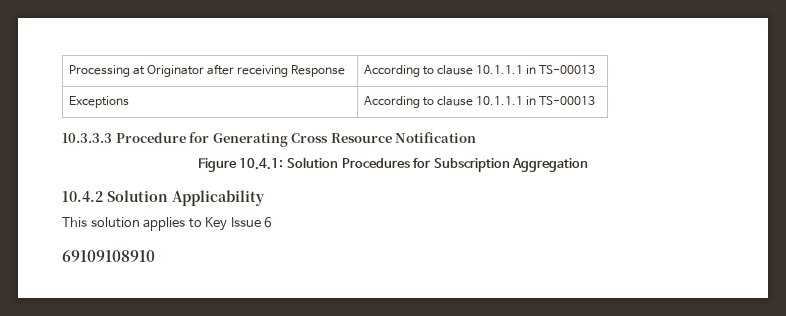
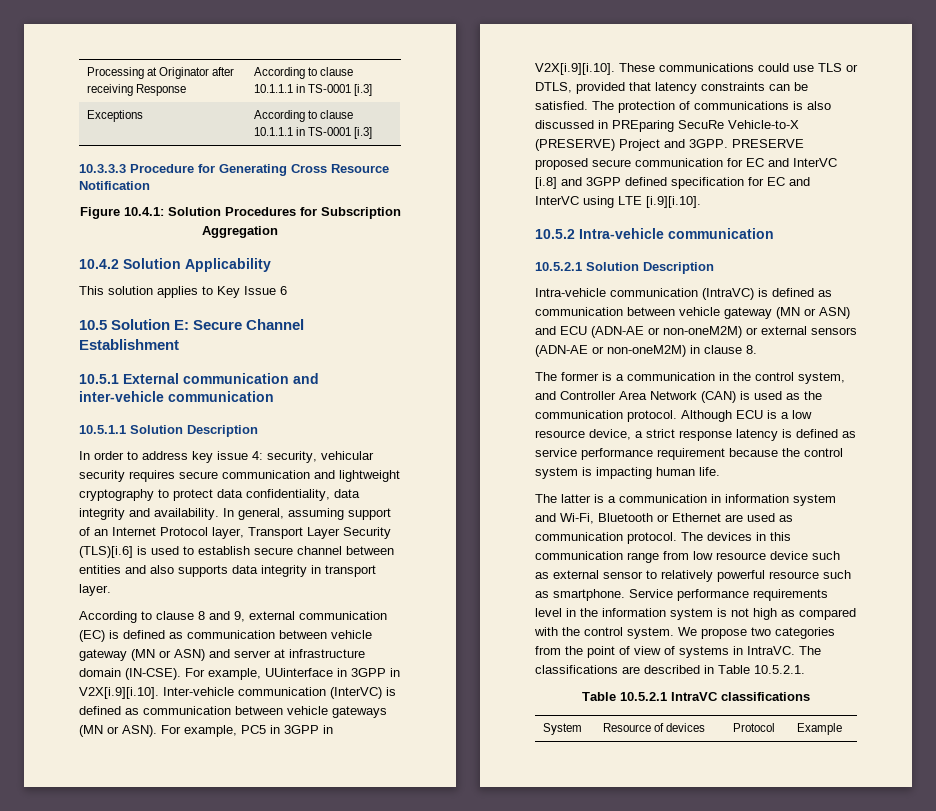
[539,65,596,74] TS-00013 -> [308,84,373,96] TS-0001 [i.3]
[539,96,596,105] TS-00013 -> [308,127,373,139] TS-0001 [i.3]
[62,250,155,262] 69109108910 -> [79,319,305,330] [79,339,179,350] [79,373,319,384] [79,391,274,402] [79,425,258,437] [79,451,374,463] [79,470,400,482] [79,489,360,501] [79,508,391,520] [79,527,391,539] [79,546,394,558] [79,565,376,577] [79,584,111,596] [79,611,387,623] [79,630,372,642] [79,649,365,661] [79,668,400,680] [79,687,396,699] [79,706,387,718] [79,725,333,737] [535,63,858,75] [535,82,808,94] [535,101,831,113] [535,120,799,132] [535,139,804,151] [535,158,837,170] [535,177,810,189] [535,196,701,208] [535,228,774,239] [535,262,714,274] [535,288,832,300] [535,307,850,319] [535,326,857,338] [535,345,757,357] [535,372,845,384] [535,391,822,403] [535,410,812,422] [535,429,856,441] [535,448,843,460] [535,467,720,479] [535,494,836,506] [535,513,793,524] [535,532,791,544] [535,551,840,563] [535,570,851,582] [535,589,828,601] [535,608,856,620] [534,627,835,639] [535,646,821,658] [535,665,805,674] [582,692,810,701] [543,723,583,735] [603,723,706,732] [733,723,776,732] [797,723,843,735] 10.5 Solution E: Secure Channel Establishment // 10.5.1 External communication and inter-vehicle communication // 10.5.1.1 Solution Description // In order to address key issue 4: security, vehicular security requires secure communication and lightweight cryptography to protect data confidentiality, data integrity and availability. In general, assuming support of an Internet Protocol layer, Transport Layer Security (TLS)[i.6] is used to establish secure channel between entities and also supports data integrity in transport layer. // According to clause 8 and 9, external communication (EC) is defined as communication between vehicle gateway (MN or ASN) and server at infrastructure domain (IN-CSE). For example, UUinterface in 3GPP in V2X[i.9][i.10]. Inter-vehicle communication (InterVC) is defined as communication between vehicle gateways (MN or ASN). For example, PC5 in 3GPP in V2X[i.9][i.10]. These communications could use TLS or DTLS, provided that latency constraints can be satisfied. The protection of communications is also discussed in PREparing SecuRe Vehicle-to-X (PRESERVE) Project and 3GPP. PRESERVE proposed secure communication for EC and InterVC [i.8] and 3GPP defined specification for EC and InterVC using LTE [i.9][i.10]. // 10.5.2 Intra-vehicle communication // 10.5.2.1 Solution Description // Intra-vehicle communication (IntraVC) is defined as communication between vehicle gateway (MN or ASN) and ECU (ADN-AE or non-oneM2M) or external sensors (ADN-AE or non-oneM2M) in clause 8. // The former is a communication in the control system, and Controller Area Network (CAN) is used as the communication protocol. Although ECU is a low resource device, a strict response latency is defined as service performance requirement because the control system is impacting human life. // The latter is a communication in information system and Wi-Fi, Bluetooth or Ethernet are used as communication protocol. The devices in this communication range from low resource device such as external sensor to relatively powerful resource such as smartphone. Service performance requirements level in the information system is not high as compared with the control system. We propose two categories from the point of view of systems in IntraVC. The classifications are described in Table 10.5.2.1. // Table 10.5.2.1 IntraVC classifications // System | Resource of devices | Protocol | Example

